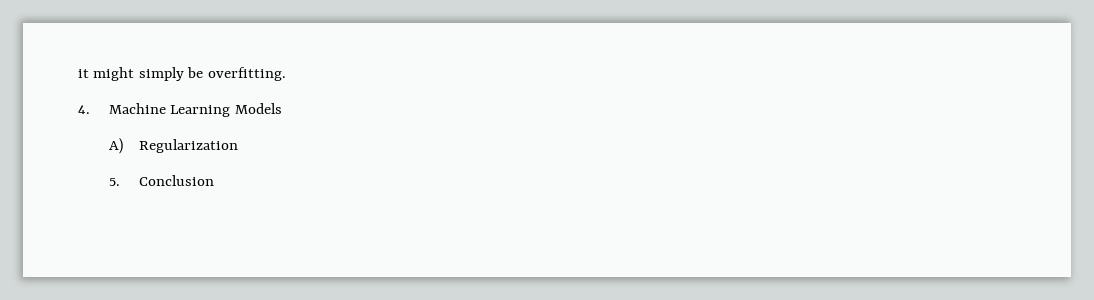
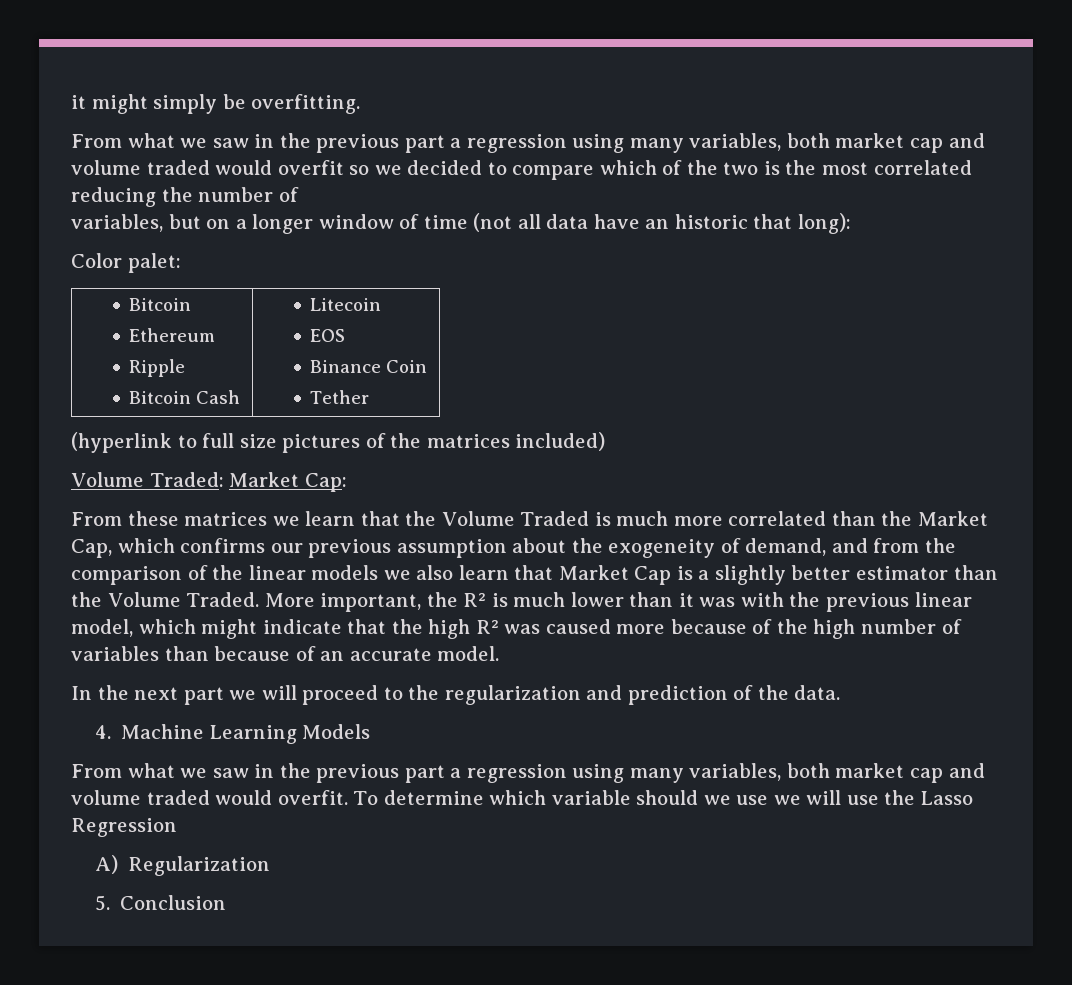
[78,103,282,117] 4. Machine Learning Models -> [71,133,985,153] [71,160,972,180] [71,187,299,207] [71,213,852,234] [71,253,181,273] [129,298,192,311] [129,328,216,342] [129,359,186,377] [129,390,241,404] [310,298,382,311] [310,329,346,342] [310,360,428,373] [310,390,370,404] [71,432,606,453] [71,472,347,492] [71,511,988,526] [71,538,956,558] [71,565,998,585] [71,592,972,612] [71,619,962,639] [71,646,500,661] [71,685,841,705] [94,724,371,744] [71,763,985,783] [71,790,974,805] [71,818,177,837] From what we saw in the previous part a regression using many variables, both market cap and volume traded would overfit so we decided to compare which of the two is the most correlated reducing the number of // variables, but on a longer window of time (not all data have an historic that long): // Color palet: // Bitcoin // Ethereum // Ripple // Bitcoin Cash | Litecoin // EOS // Binance Coin // Tether // (hyperlink to full size pictures of the matrices included) // Volume Traded: Market Cap: // From these matrices we learn that the Volume Traded is much more correlated than the Market Cap, which confirms our previous assumption about the exogeneity of demand, and from the comparison of the linear models we also learn that Market Cap is a slightly better estimator than the Volume Traded. More important, the R² is much lower than it was with the previous linear model, which might indicate that the high R² was caused more because of the high number of variables than because of an accurate model. // In the next part we will proceed to the regularization and prediction of the data. // 4. Machine Learning Models // From what we saw in the previous part a regression using many variables, both market cap and volume traded would overfit. To determine which variable should we use we will use the Lasso Regression

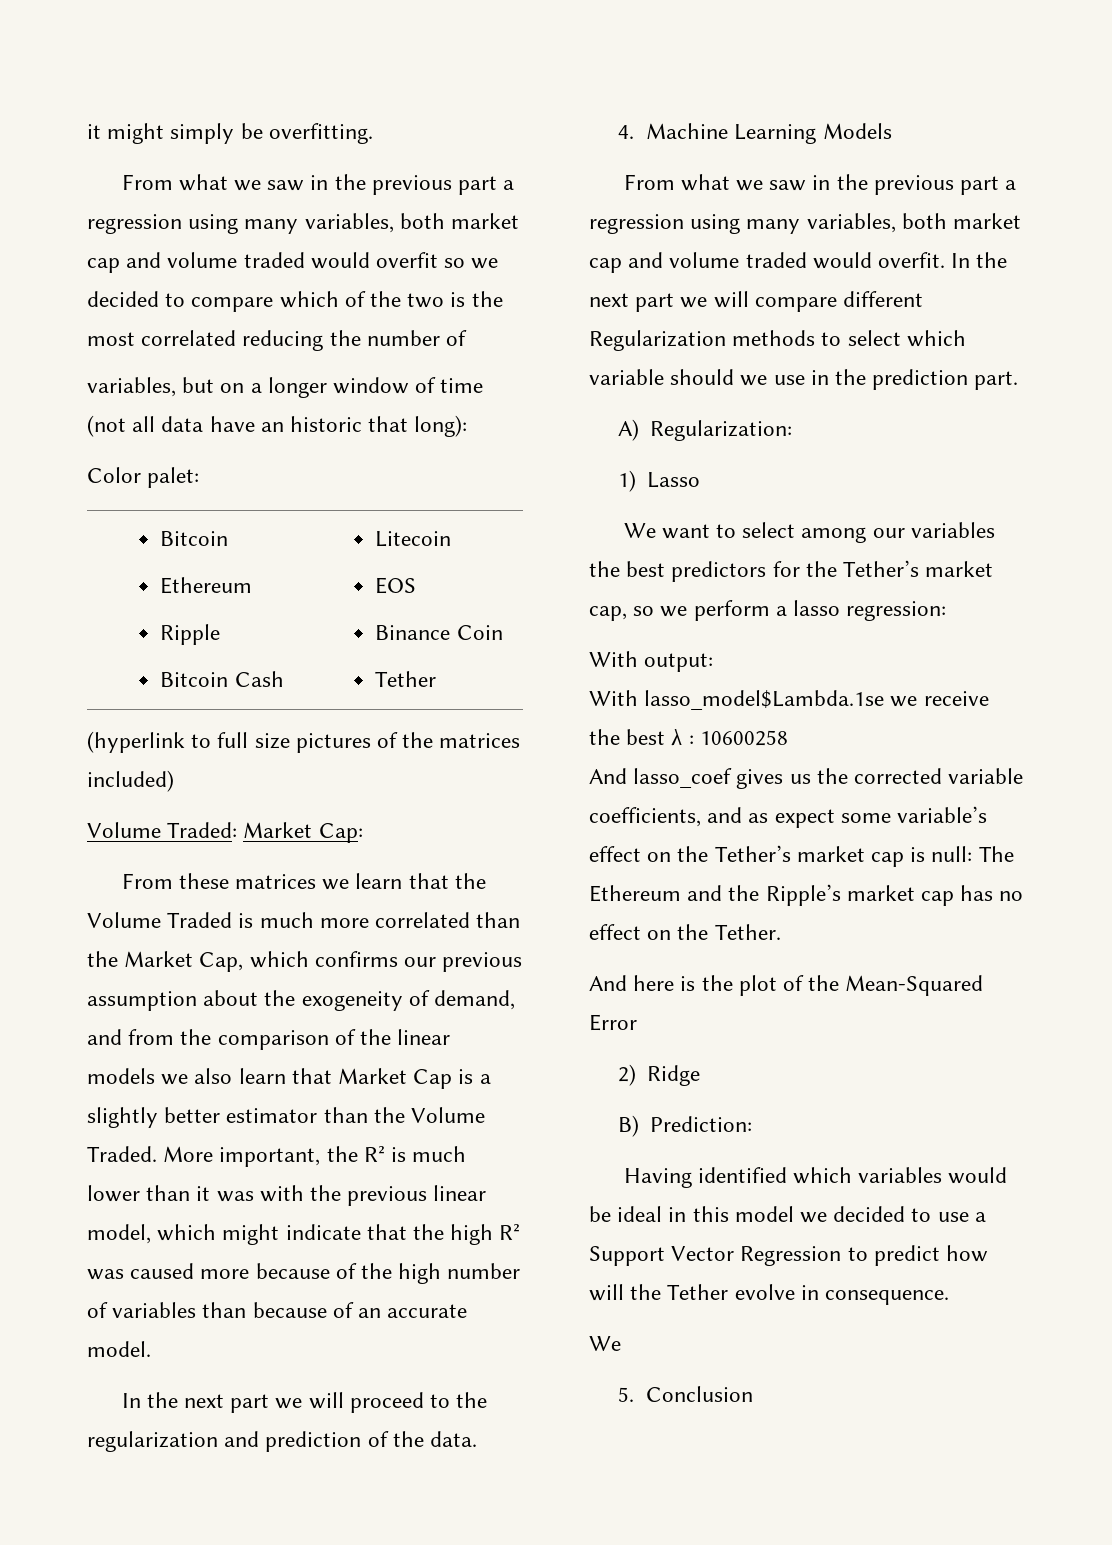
[353,790,484,805] To determine -> [951,252,1008,268] [589,291,924,312] [589,330,901,351] In the next part we will compare different Regularization methods to select
[773,790,974,805] [71,818,177,837] [94,855,271,876] we will use the Lasso Regression // A) Regularization -> [810,369,1019,390] [617,419,793,441] [617,470,701,492] [623,522,995,543] [589,560,994,582] [589,600,947,621] [589,651,714,672] [589,690,989,710] [589,728,788,746] [589,768,1024,789] [589,806,988,828] [589,845,1014,867] [589,884,1024,906] [589,924,781,940] [589,975,984,996] [589,1014,637,1031] [617,1064,701,1086] [617,1115,753,1137] [623,1167,1008,1188] [589,1206,986,1223] [589,1245,989,1266] [589,1284,950,1305] [589,1336,621,1351] in the prediction part. // A) Regularization: // 1) Lasso // We want to select among our variables the best predictors for the Tether’s market cap, so we perform a lasso regression: // With output: // With lasso_model$Lambda.1se we receive the best λ : 10600258 // And lasso_coef gives us the corrected variable coefficients, and as expect some variable’s effect on the Tether’s market cap is null: The Ethereum and the Ripple’s market cap has no effect on the Tether. // And here is the plot of the Mean-Squared Error // 2) Ridge // B) Prediction: // Having identified which variables would be ideal in this model we decided to use a Support Vector Regression to predict how will the Tether evolve in consequence. // We

